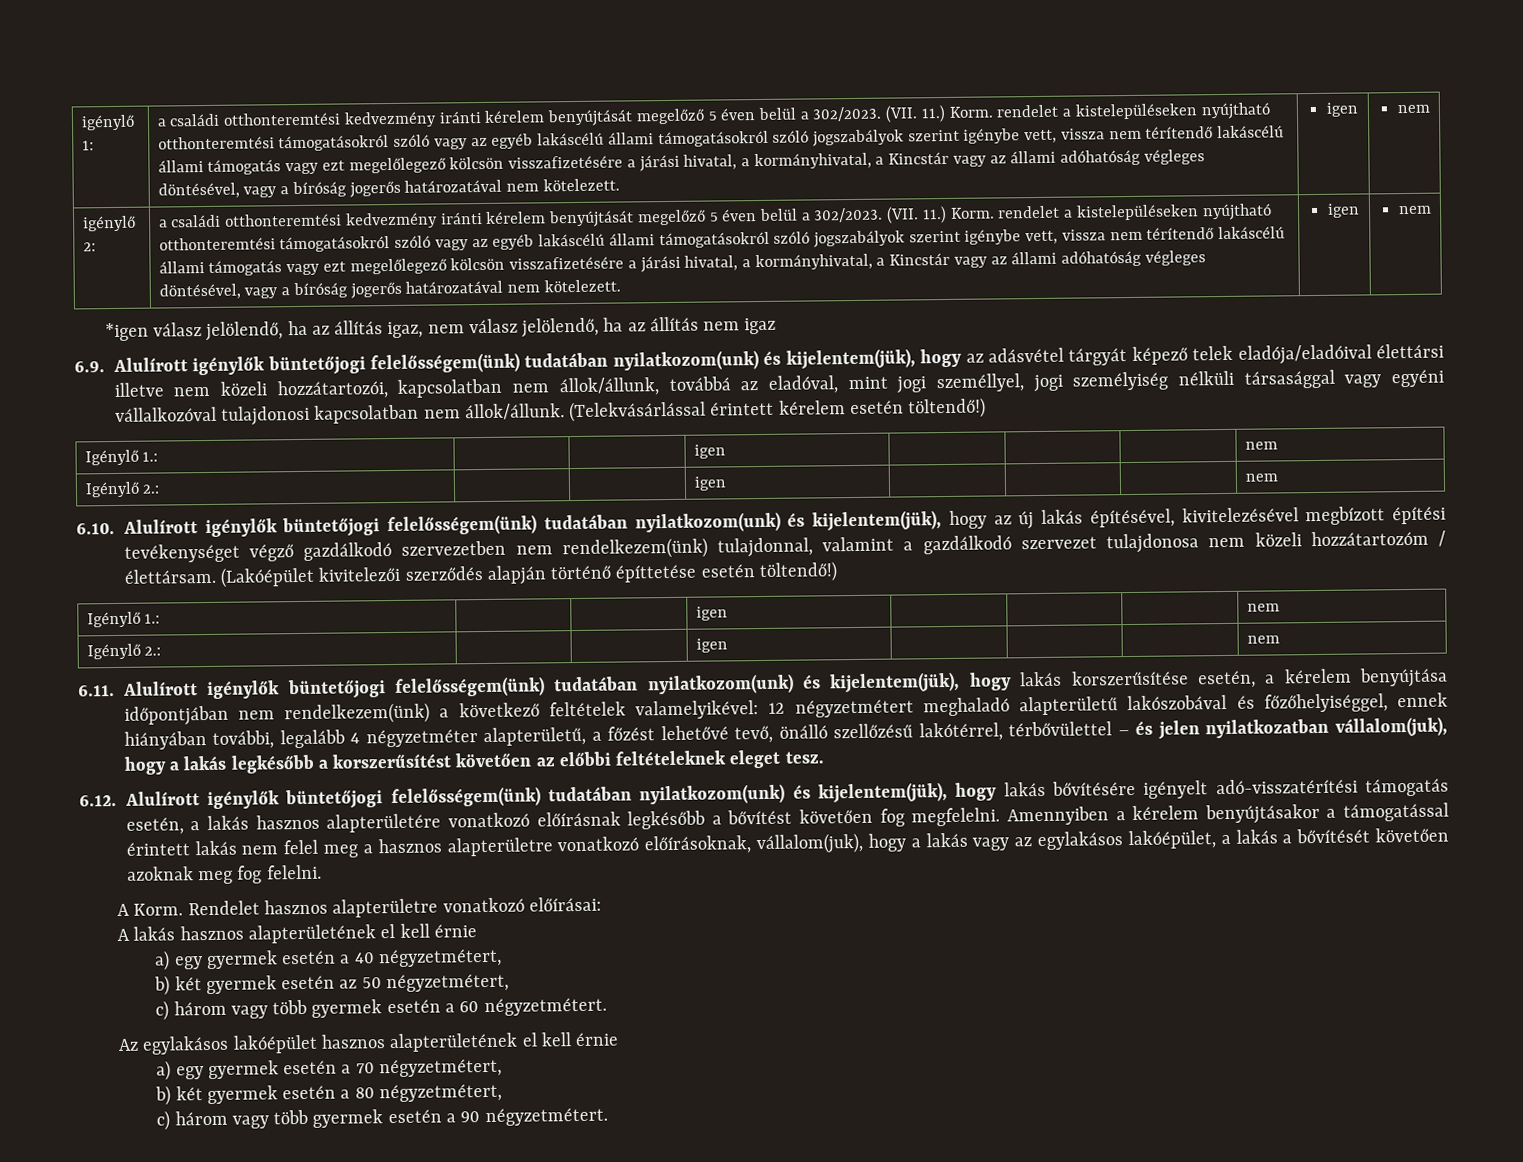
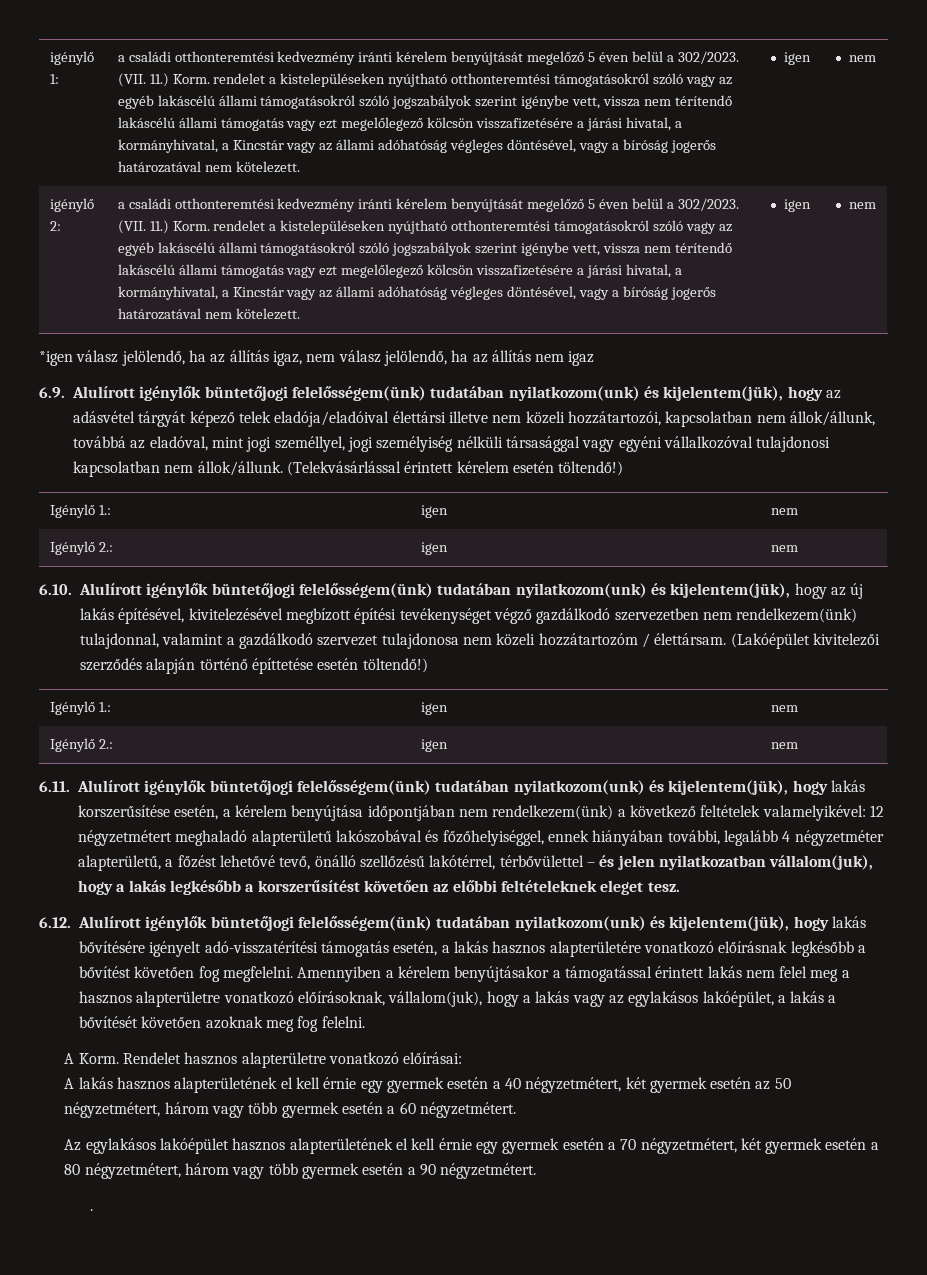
[154,950,171,971] // a) -> (357, 1083) none
[154,975,171,996] // b) -> (622, 1085) none
[155,1000,170,1021] // c) -> (161, 1110) none
[156,1060,172,1081] // a) -> (472, 1144) none
[155,1085,172,1106] // b) -> (737, 1146) none
[156,1110,171,1131] // c) -> (181, 1171) none
(608, 1117) none -> [89,1209,93,1211] // .

